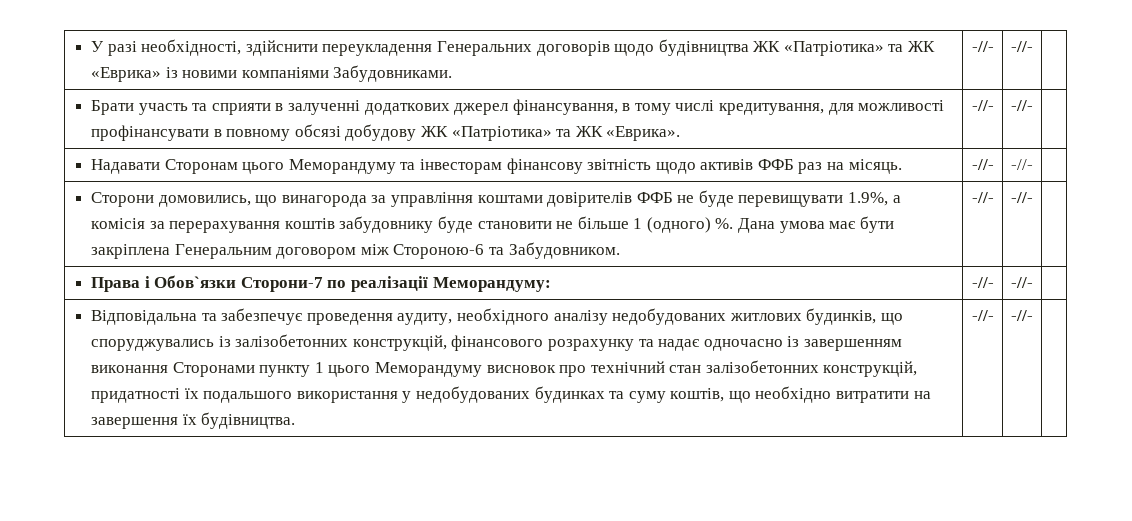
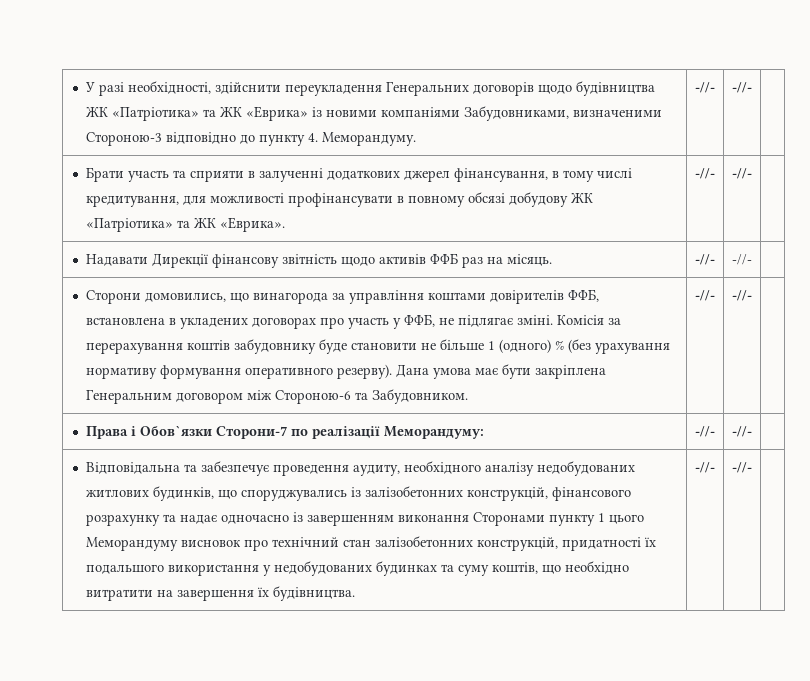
[333,65,453,82] Забудовниками. -> [463,106,662,121] [85,132,416,146] Забудовниками, визначеними Стороною-3 відповідно до пункту 4. Меморандуму.
[164,159,502,174] Сторонам цього Меморандуму та інвесторам -> [151,253,208,268] Дирекції
[636,190,901,207] [90,218,145,229] ФФБ не буде перевищувати 1.9%, а комісія -> [567,289,599,302] [85,314,604,329] ФФБ, встановлена в укладених договорах про участь у ФФБ, не підлягає зміні. Комісія
[715,218,734,229] %. -> [554,339,670,354] [85,364,392,379] % (без урахування нормативу формування оперативного резерву).

